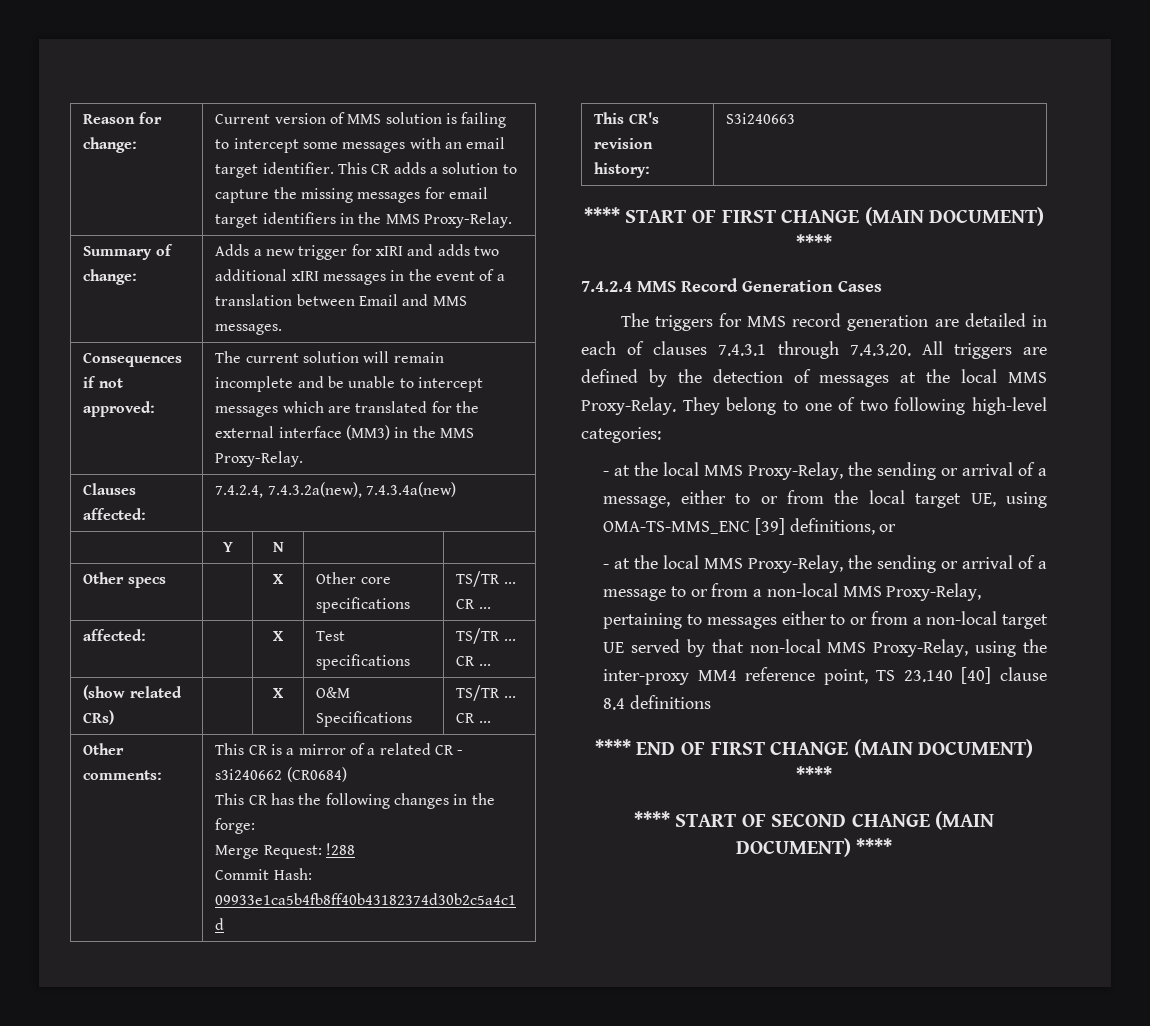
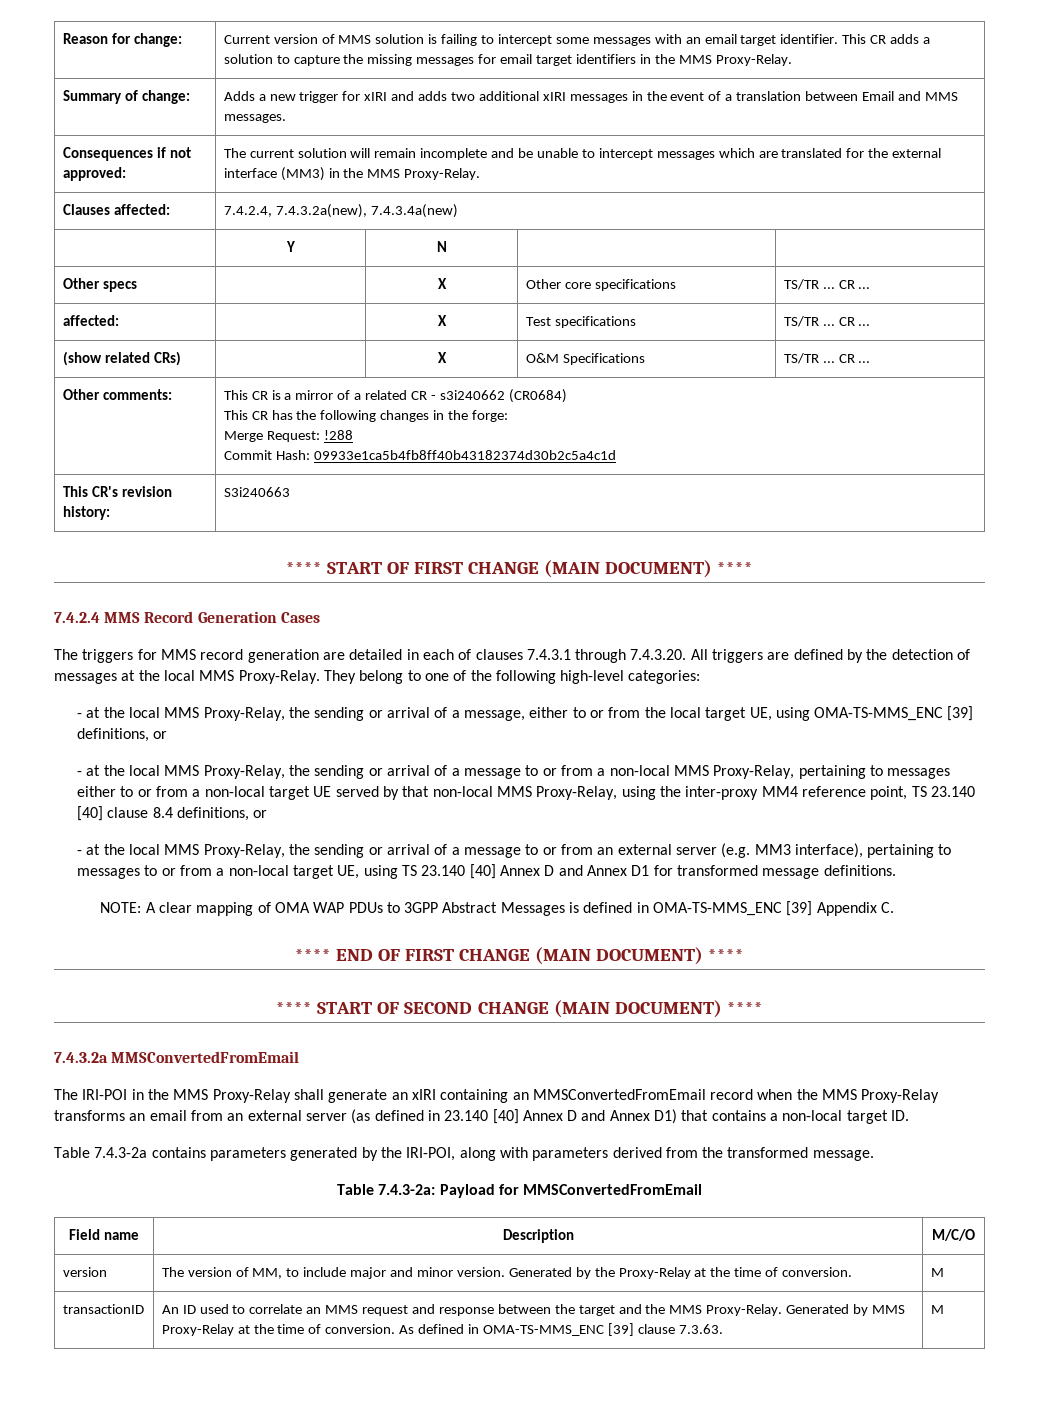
[859,400,888,411] two -> [470,670,492,681] the
[629,695,711,709] definitions -> [177,807,268,821] [77,843,952,858] [77,864,896,879] [100,901,895,916] definitions, or // - at the local MMS Proxy-Relay, the sending or arrival of a message to or from an external server (e.g. MM3 interface), pertaining to messages to or from a non-local target UE, using TS 23.140 [40] Annex D and Annex D1 for transformed message definitions. // NOTE: A clear mapping of OMA WAP PDUs to 3GPP Abstract Messages is defined in OMA-TS-MMS_ENC [39] Appendix C.
(893, 846) none -> [54,1051,300,1063] [54,1089,940,1103] [54,1109,910,1124] [54,1147,874,1161] [336,1184,703,1198] [69,1229,139,1240] [502,1229,574,1243] [932,1229,975,1241] [62,1267,107,1277] [161,1267,853,1279] [930,1268,944,1277] [62,1304,144,1314] [161,1304,906,1316] [161,1323,723,1336] [930,1305,944,1314] // 7.4.3.2a MMSConvertedFromEmail // The IRI-POI in the MMS Proxy-Relay shall generate an xIRI containing an MMSConvertedFromEmail record when the MMS Proxy-Relay transforms an email from an external server (as defined in 23.140 [40] Annex D and Annex D1) that contains a non-local target ID. // Table 7.4.3-2a contains parameters generated by the IRI-POI, along with parameters derived from the transformed message. // Table 7.4.3-2a: Payload for MMSConvertedFromEmail // Field name | Description | M/C/O // version | The version of MM, to include major and minor version. Generated by the Proxy-Relay at the time of conversion. | M // transactionID | An ID used to correlate an MMS request and response between the target and the MMS Proxy-Relay. Generated by MMS Proxy-Relay at the time of conversion. As defined in OMA-TS-MMS_ENC [39] clause 7.3.63. | M

